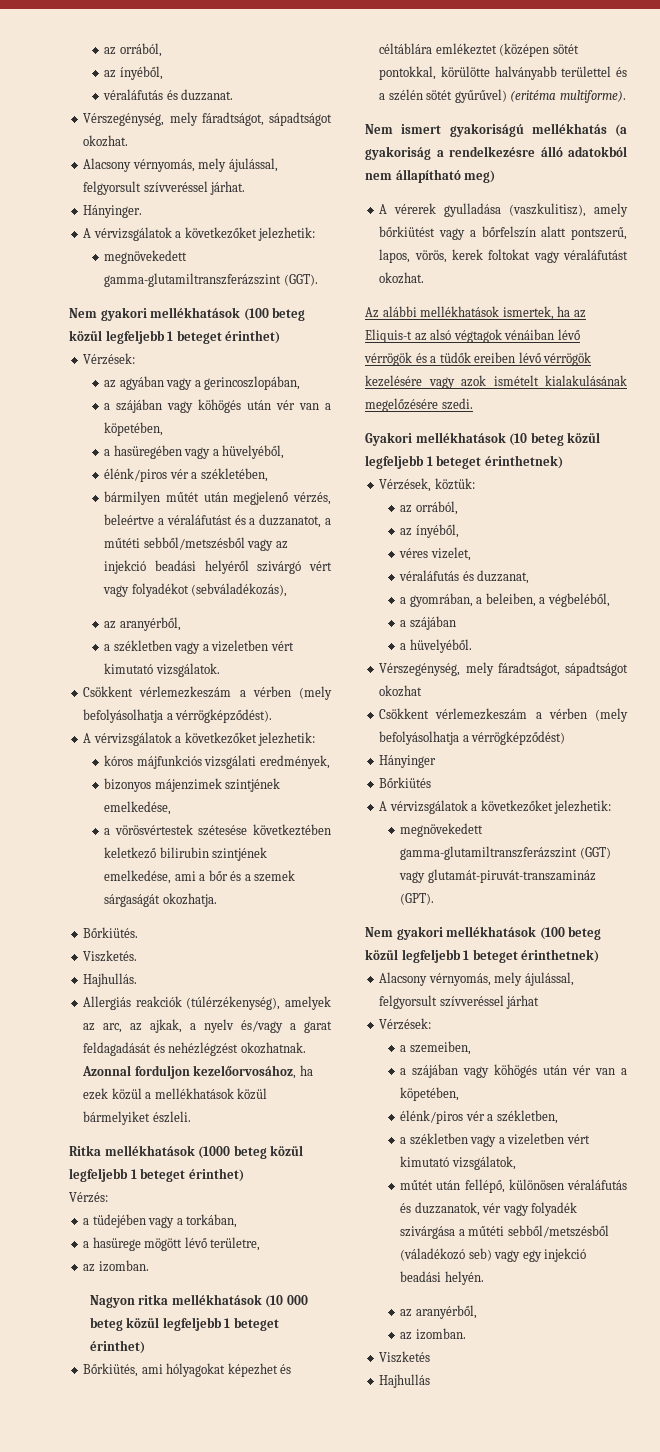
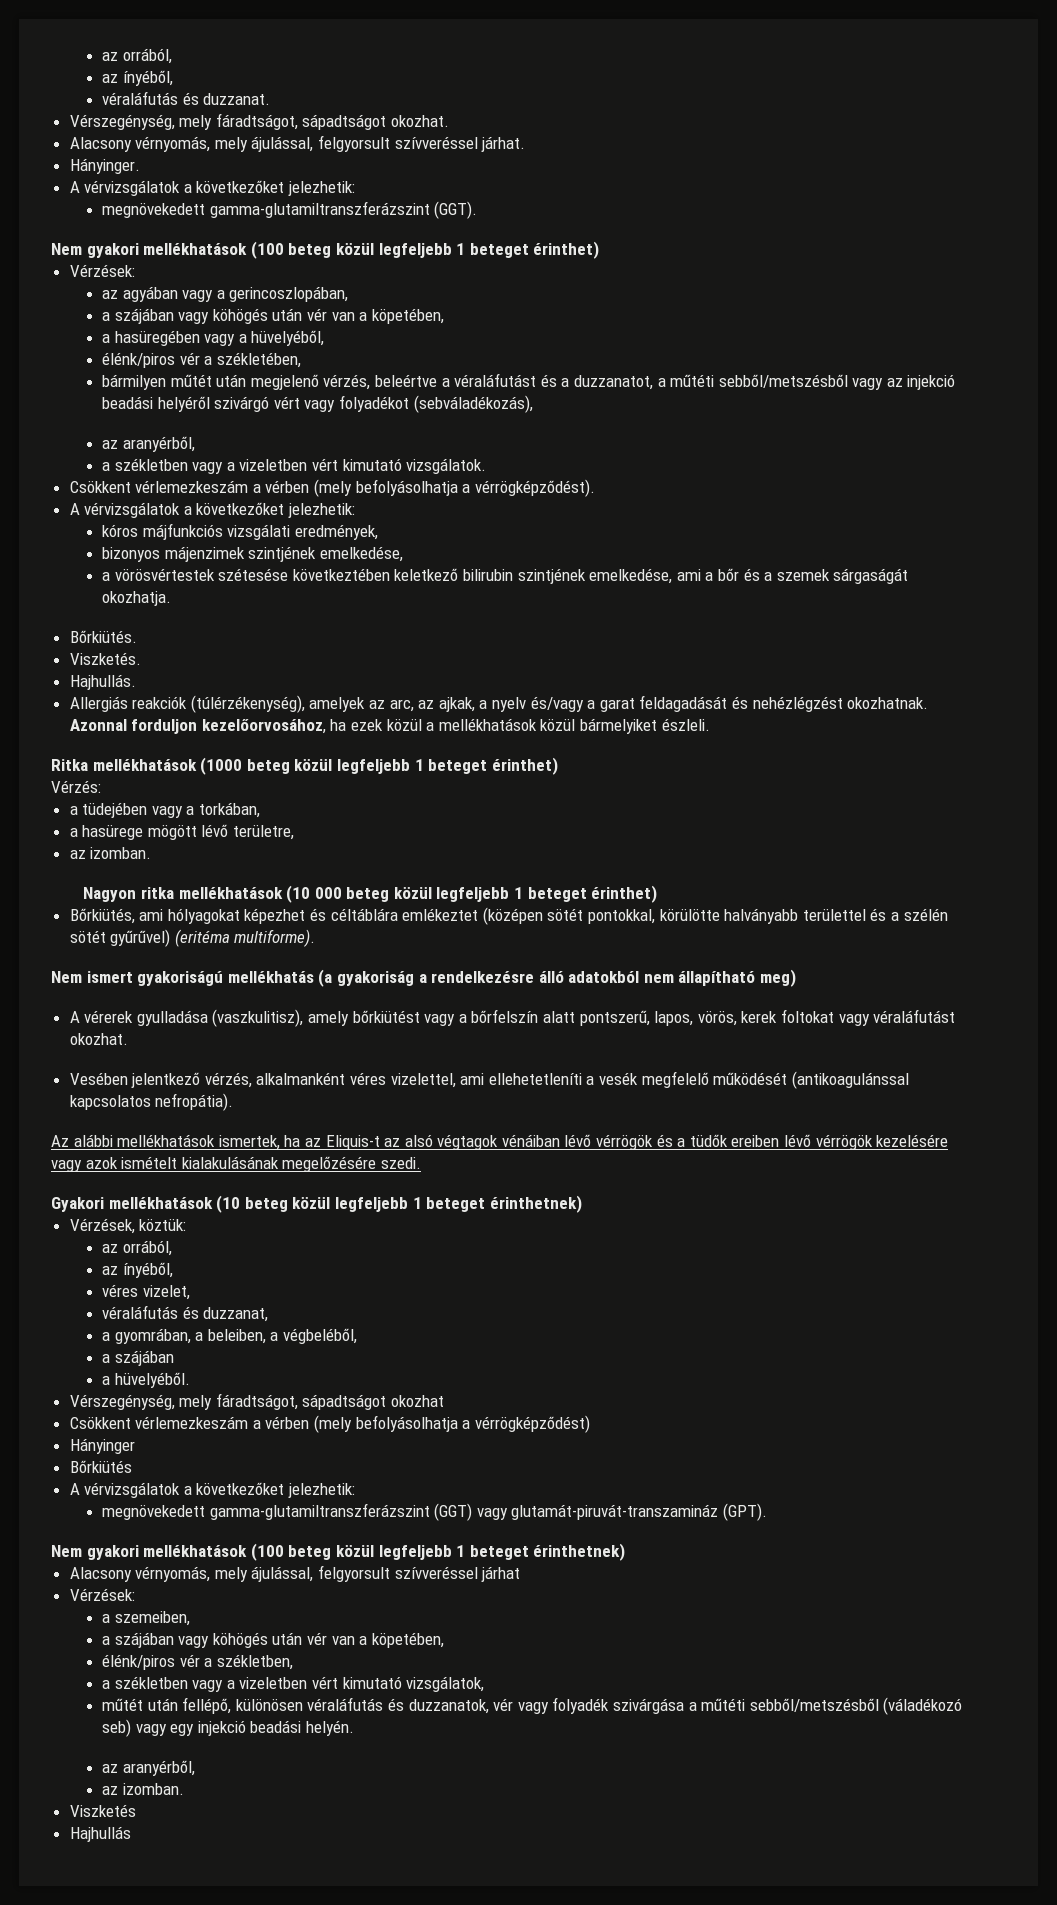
(425, 278) none -> [69,1071,909,1089] [69,1093,234,1111] // Vesében jelentkező vérzés, alkalmanként véres vizelettel, ami ellehetetleníti a vesék megfelelő működését (antikoagulánssal kapcsolatos nefropátia).

